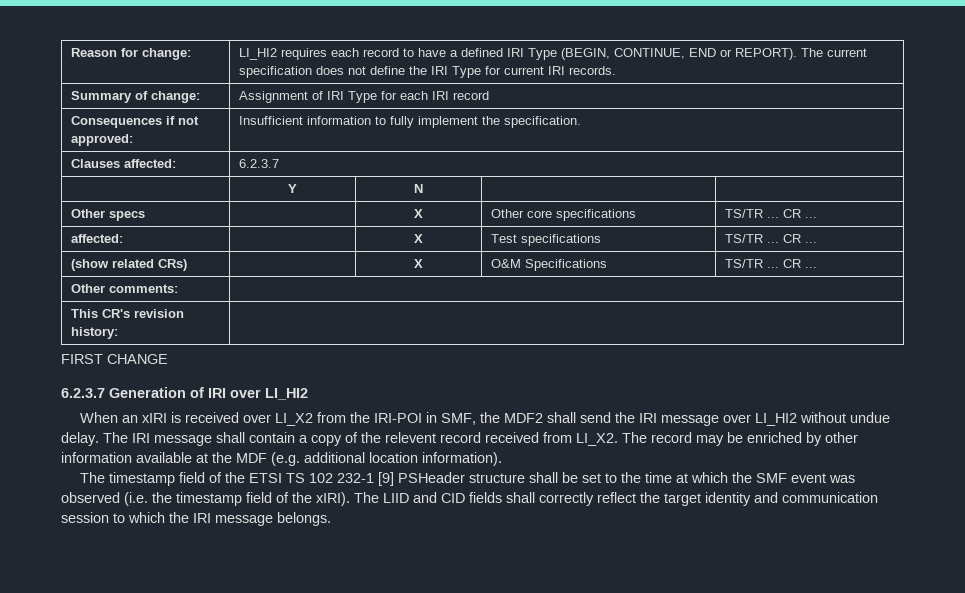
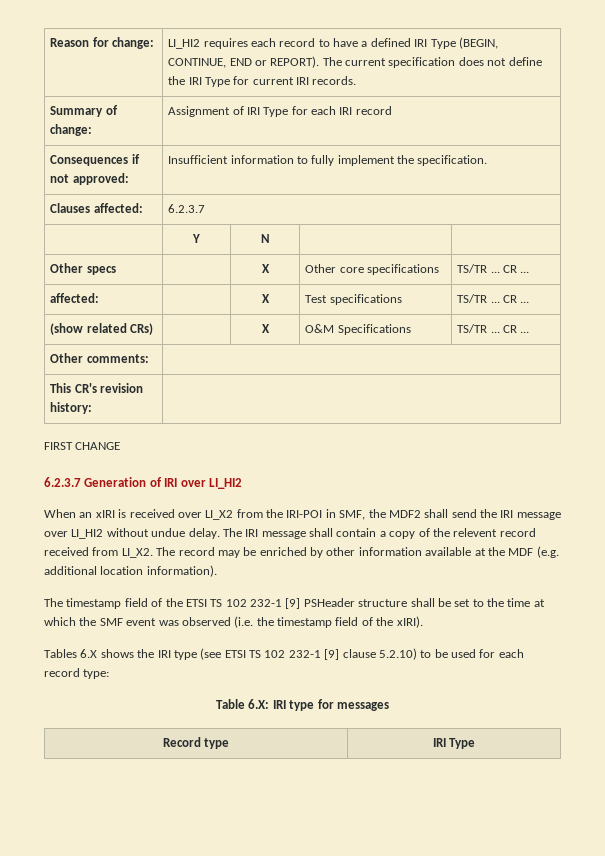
[354,492,878,506] [61,512,331,526] The LIID and CID fields shall correctly reflect the target identity and communication session to which the IRI message belongs. -> [44,648,524,660] [44,668,110,679] [216,699,389,711] [162,737,230,749] [432,738,476,749] // Tables 6.X shows the IRI type (see ETSI TS 102 232-1 [9] clause 5.2.10) to be used for each record type: // Table 6.X: IRI type for messages // Record type | IRI Type

